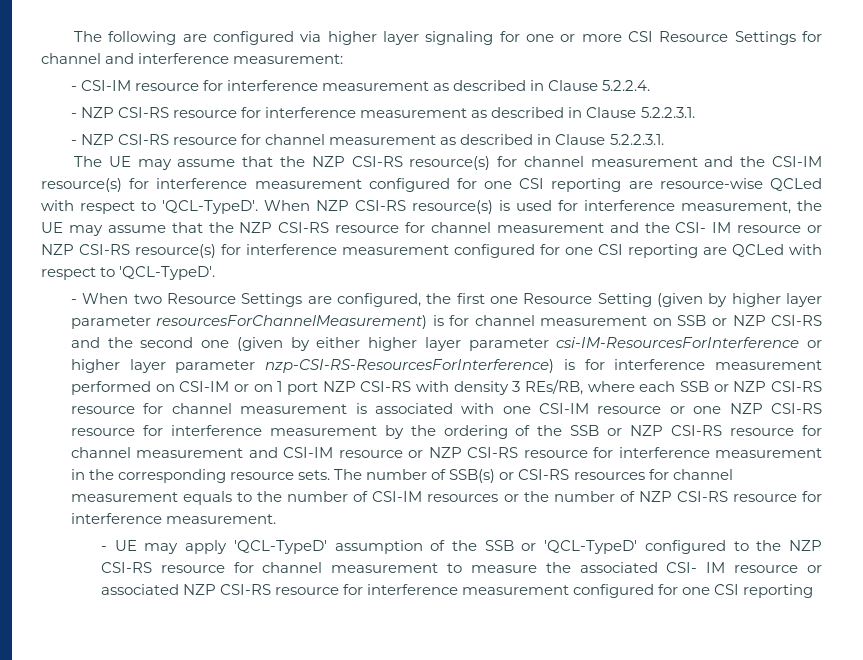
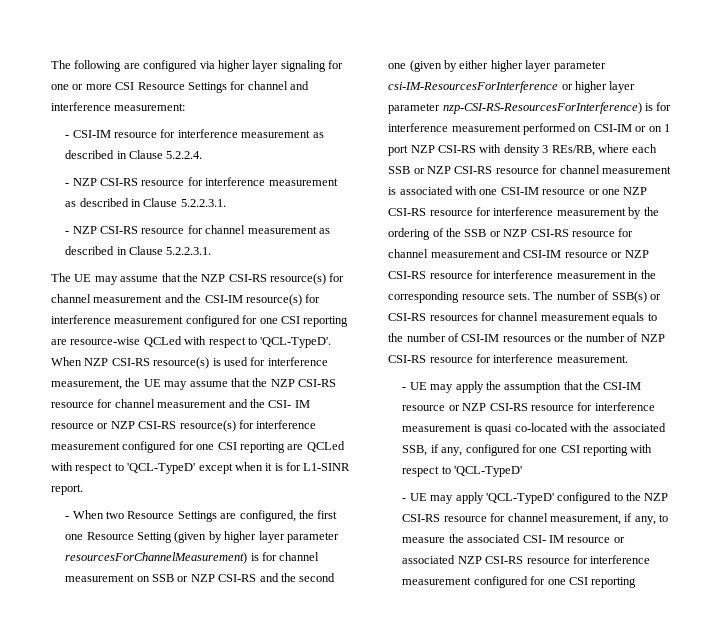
[119,266,216,280] 'QCL-TypeD'. -> [127,462,351,474] [51,484,83,495] 'QCL-TypeD' except when it is for L1-SINR report.
[233,540,537,554] 'QCL-TypeD' assumption of the SSB or -> [485,381,642,393] [402,402,655,411] [402,423,666,435] [402,444,653,456] [402,466,523,477] [402,492,484,504] the assumption that the CSI-IM resource or NZP CSI-RS resource for interference measurement is quasi co-located with the associated SSB, if any, configured for one CSI reporting with respect to 'QCL-TypeD' // - UE may apply
[331,563,439,573] measurement -> [549,513,656,525] measurement, if any,

